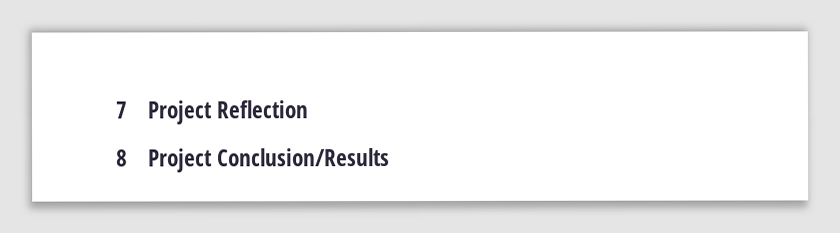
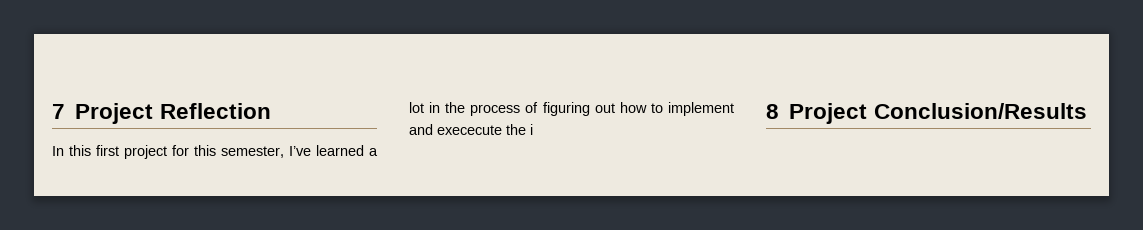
(309, 109) none -> [52,145,378,159] [409,102,734,116] [409,124,533,135] // In this first project for this semester, I’ve learned a lot in the process of figuring out how to implement and exececute the i

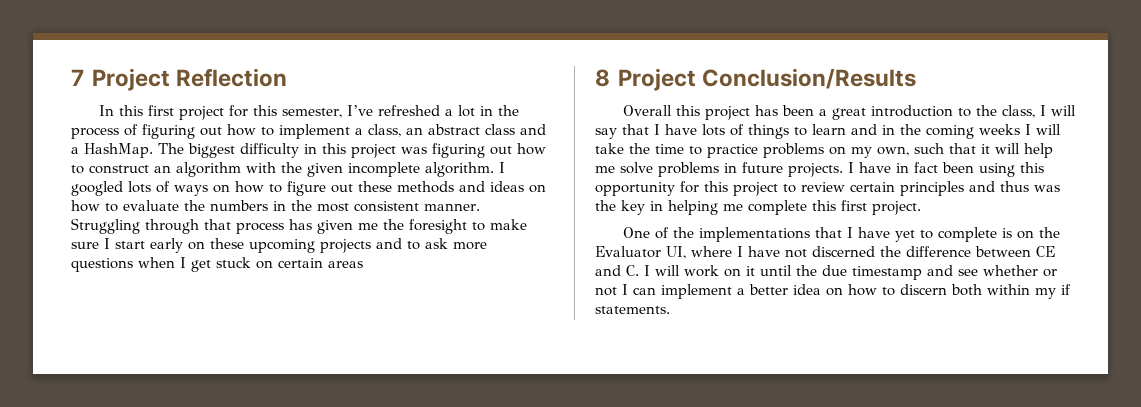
[316,145,364,156] learned -> [377,105,440,116] refreshed
[409,124,533,135] [766,103,1087,124] and exececute the i // 8 Project Conclusion/Results -> [355,124,546,137] [71,143,546,158] [71,162,505,177] [71,181,546,196] [71,200,480,212] [71,218,527,234] [71,238,487,253] [71,257,363,272] [595,68,916,91] [622,105,1076,120] [595,124,1061,139] [595,143,1053,158] [595,162,1044,177] [595,181,1060,196] [595,200,921,215] [622,227,1060,242] [595,246,1055,259] [595,265,1057,280] [595,284,1071,299] [595,306,670,314] a class, an abstract class and a HashMap. The biggest difficulty in this project was figuring out how to construct an algorithm with the given incomplete algorithm. I googled lots of ways on how to figure out these methods and ideas on how to evaluate the numbers in the most consistent manner. Struggling through that process has given me the foresight to make sure I start early on these upcoming projects and to ask more questions when I get stuck on certain areas // 8 Project Conclusion/Results // Overall this project has been a great introduction to the class, I will say that I have lots of things to learn and in the coming weeks I will take the time to practice problems on my own, such that it will help me solve problems in future projects. I have in fact been using this opportunity for this project to review certain principles and thus was the key in helping me complete this first project. // One of the implementations that I have yet to complete is on the Evaluator UI, where I have not discerned the difference between CE and C. I will work on it until the due timestamp and see whether or not I can implement a better idea on how to discern both within my if statements.

